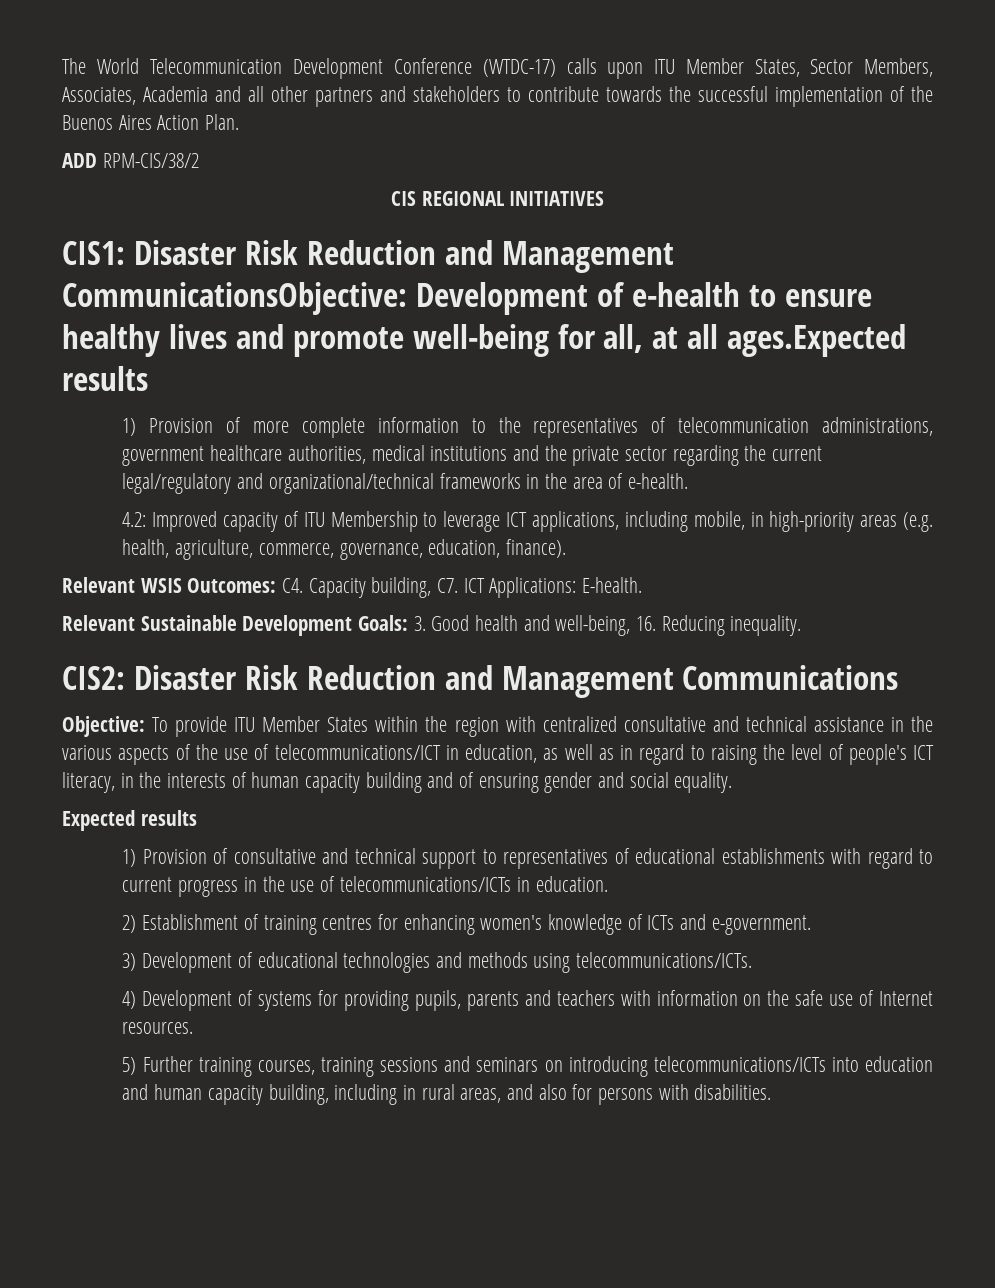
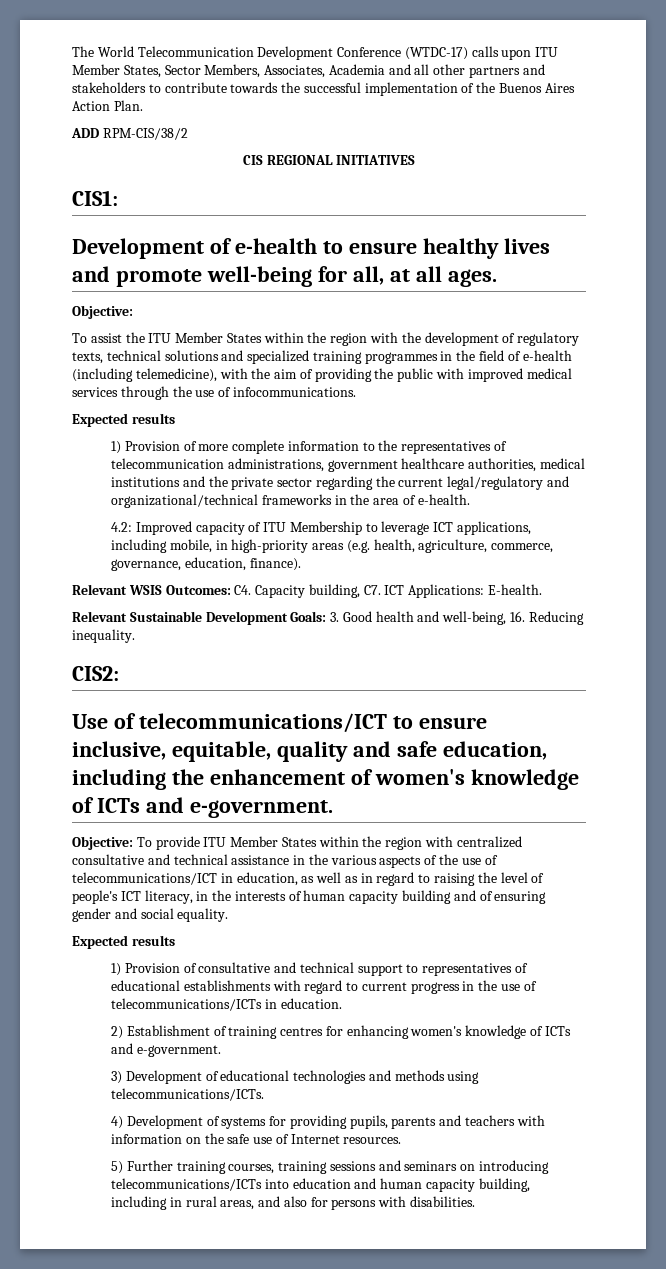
[133,240,674,273] [62,282,407,315] Disaster Risk Reduction and Management CommunicationsObjective: -> (118, 198) //
[727,324,907,357] ages.Expected -> [447,269,497,287] [72,305,133,319] [72,332,580,346] [72,350,572,364] [72,368,572,382] [72,386,356,400] [72,413,128,427] ages. // Objective: // To assist the ITU Member States within the region with the development of regulatory texts, technical solutions and specialized training programmes in the field of e-health (including telemedicine), with the aim of providing the public with improved medical services through the use of infocommunications. // Expected
[133,665,899,698] Disaster Risk Reduction and Management Communications -> [72,713,487,733] [72,741,547,762] [72,769,579,790] [72,797,333,818] // Use of telecommunications/ICT to ensure inclusive, equitable, quality and safe education, including the enhancement of women's knowledge of ICTs and e-government.

